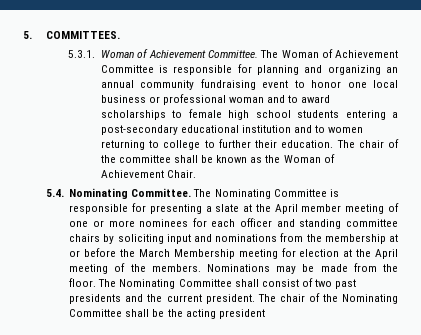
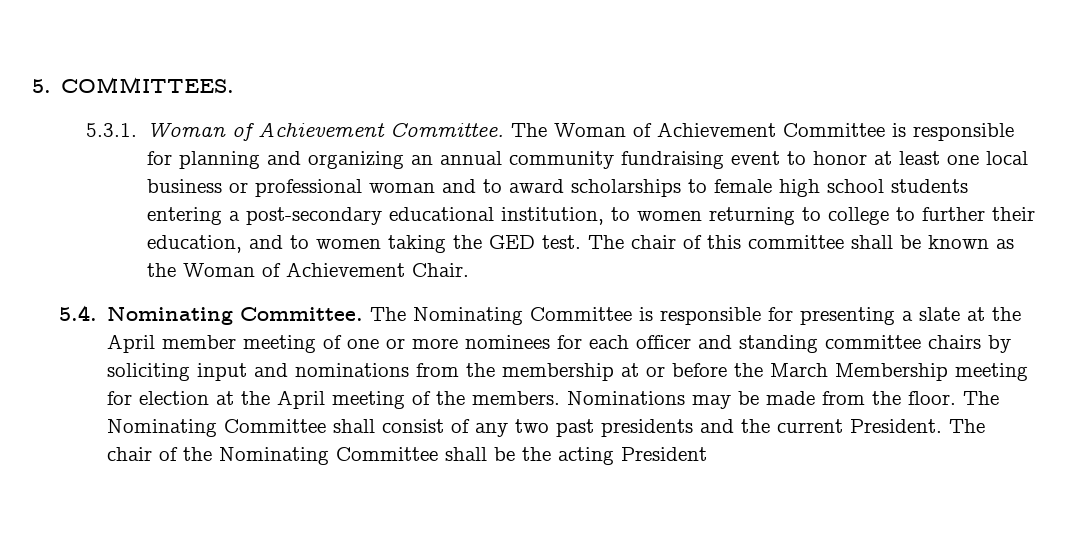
(342, 84) none -> [874,151,941,165] at least
[241,125,313,133] institution and -> [501,207,605,225] institution,
[281,139,400,148] [100,155,116,163] education. The chair of the -> [147,235,742,253] education, and to women taking the GED test. The chair of this
(313, 282) none -> [475,423,509,437] any
[205,294,255,304] president. -> [850,419,943,433] President.
[218,309,265,319] president -> [621,447,708,461] President

